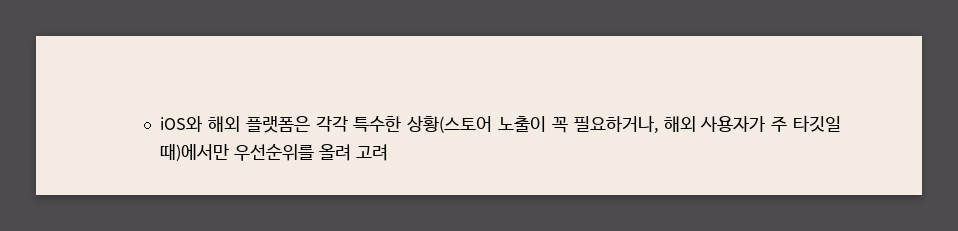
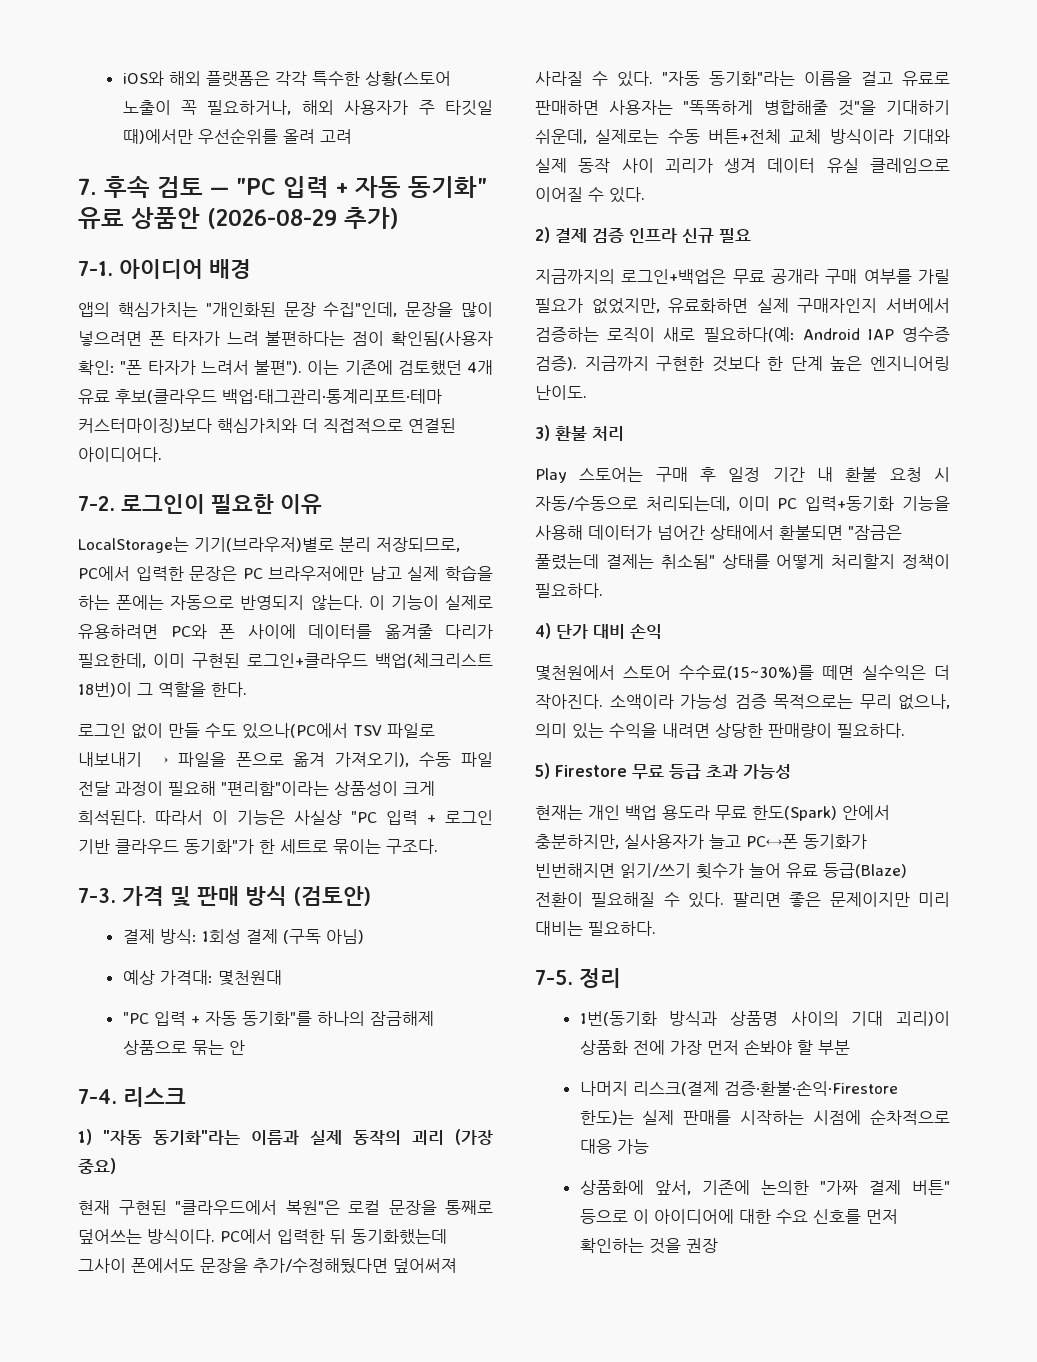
(388, 152) none -> [78,176,487,198] [78,207,399,229] [78,259,251,279] [78,302,493,317] [78,331,493,346] [78,360,493,376] [78,389,442,404] [78,418,456,433] [78,447,162,462] [78,494,322,514] [78,537,460,553] [78,565,493,581] [78,595,494,610] [78,624,493,639] [78,653,493,668] [78,682,247,697] [78,723,435,739] [78,752,493,767] [78,781,435,796] [78,810,493,825] [78,839,438,854] [78,886,371,907] [122,929,364,944] [122,970,282,986] [122,1011,434,1026] [122,1040,245,1055] [78,1087,186,1107] [78,1129,493,1145] [78,1158,116,1174] [78,1200,493,1215] [78,1229,447,1245] [78,1258,457,1274] [535,71,950,87] [535,100,950,116] [535,129,950,144] [535,158,950,173] [535,187,645,203] [535,227,751,243] [535,269,950,284] [535,298,950,314] [535,327,950,342] [535,356,950,372] [535,385,587,400] [535,425,624,441] [535,467,950,483] [535,496,950,511] [535,525,902,540] [535,554,950,570] [535,583,603,598] [535,623,662,639] [535,665,950,681] [535,694,950,710] [535,723,905,739] [535,763,791,779] [535,805,890,821] [535,834,867,849] [535,863,907,879] [535,892,950,908] [535,921,656,936] [535,968,621,988] [579,1011,950,1026] [579,1039,850,1055] [579,1080,898,1096] [579,1109,950,1125] [579,1139,649,1154] [579,1180,950,1195] [579,1209,898,1224] [579,1238,718,1254] // 7. 후속 검토 — "PC 입력 + 자동 동기화" 유료 상품안 (2026-08-29 추가) // 7-1. 아이디어 배경 // 앱의 핵심가치는 "개인화된 문장 수집"인데, 문장을 많이 넣으려면 폰 타자가 느려 불편하다는 점이 확인됨(사용자 확인: "폰 타자가 느려서 불편"). 이는 기존에 검토했던 4개 유료 후보(클라우드 백업·태그관리·통계리포트·테마 커스터마이징)보다 핵심가치와 더 직접적으로 연결된 아이디어다. // 7-2. 로그인이 필요한 이유 // LocalStorage는 기기(브라우저)별로 분리 저장되므로, PC에서 입력한 문장은 PC 브라우저에만 남고 실제 학습을 하는 폰에는 자동으로 반영되지 않는다. 이 기능이 실제로 유용하려면 PC와 폰 사이에 데이터를 옮겨줄 다리가 필요한데, 이미 구현된 로그인+클라우드 백업(체크리스트 18번)이 그 역할을 한다. // 로그인 없이 만들 수도 있으나(PC에서 TSV 파일로 내보내기 → 파일을 폰으로 옮겨 가져오기), 수동 파일 전달 과정이 필요해 "편리함"이라는 상품성이 크게 희석된다. 따라서 이 기능은 사실상 "PC 입력 + 로그인 기반 클라우드 동기화"가 한 세트로 묶이는 구조다. // 7-3. 가격 및 판매 방식 (검토안) // 결제 방식: 1회성 결제 (구독 아님) // 예상 가격대: 몇천원대 // "PC 입력 + 자동 동기화"를 하나의 잠금해제 상품으로 묶는 안 // 7-4. 리스크 // 1) "자동 동기화"라는 이름과 실제 동작의 괴리 (가장 중요) // 현재 구현된 "클라우드에서 복원"은 로컬 문장을 통째로 덮어쓰는 방식이다. PC에서 입력한 뒤 동기화했는데 그사이 폰에서도 문장을 추가/수정해뒀다면 덮어써져 사라질 수 있다. "자동 동기화"라는 이름을 걸고 유료로 판매하면 사용자는 "똑똑하게 병합해줄 것"을 기대하기 쉬운데, 실제로는 수동 버튼+전체 교체 방식이라 기대와 실제 동작 사이 괴리가 생겨 데이터 유실 클레임으로 이어질 수 있다. // 2) 결제 검증 인프라 신규 필요 // 지금까지의 로그인+백업은 무료 공개라 구매 여부를 가릴 필요가 없었지만, 유료화하면 실제 구매자인지 서버에서 검증하는 로직이 새로 필요하다(예: Android IAP 영수증 검증). 지금까지 구현한 것보다 한 단계 높은 엔지니어링 난이도. // 3) 환불 처리 // Play 스토어는 구매 후 일정 기간 내 환불 요청 시 자동/수동으로 처리되는데, 이미 PC 입력+동기화 기능을 사용해 데이터가 넘어간 상태에서 환불되면 "잠금은 풀렸는데 결제는 취소됨" 상태를 어떻게 처리할지 정책이 필요하다. // 4) 단가 대비 손익 // 몇천원에서 스토어 수수료(15~30%)를 떼면 실수익은 더 작아진다. 소액이라 가능성 검증 목적으로는 무리 없으나, 의미 있는 수익을 내려면 상당한 판매량이 필요하다. // 5) Firestore 무료 등급 초과 가능성 // 현재는 개인 백업 용도라 무료 한도(Spark) 안에서 충분하지만, 실사용자가 늘고 PC↔폰 동기화가 빈번해지면 읽기/쓰기 횟수가 늘어 유료 등급(Blaze) 전환이 필요해질 수 있다. 팔리면 좋은 문제이지만 미리 대비는 필요하다. // 7-5. 정리 // 1번(동기화 방식과 상품명 사이의 기대 괴리)이 상품화 전에 가장 먼저 손봐야 할 부분 // 나머지 리스크(결제 검증·환불·손익·Firestore 한도)는 실제 판매를 시작하는 시점에 순차적으로 대응 가능 // 상품화에 앞서, 기존에 논의한 "가짜 결제 버튼" 등으로 이 아이디어에 대한 수요 신호를 먼저 확인하는 것을 권장

